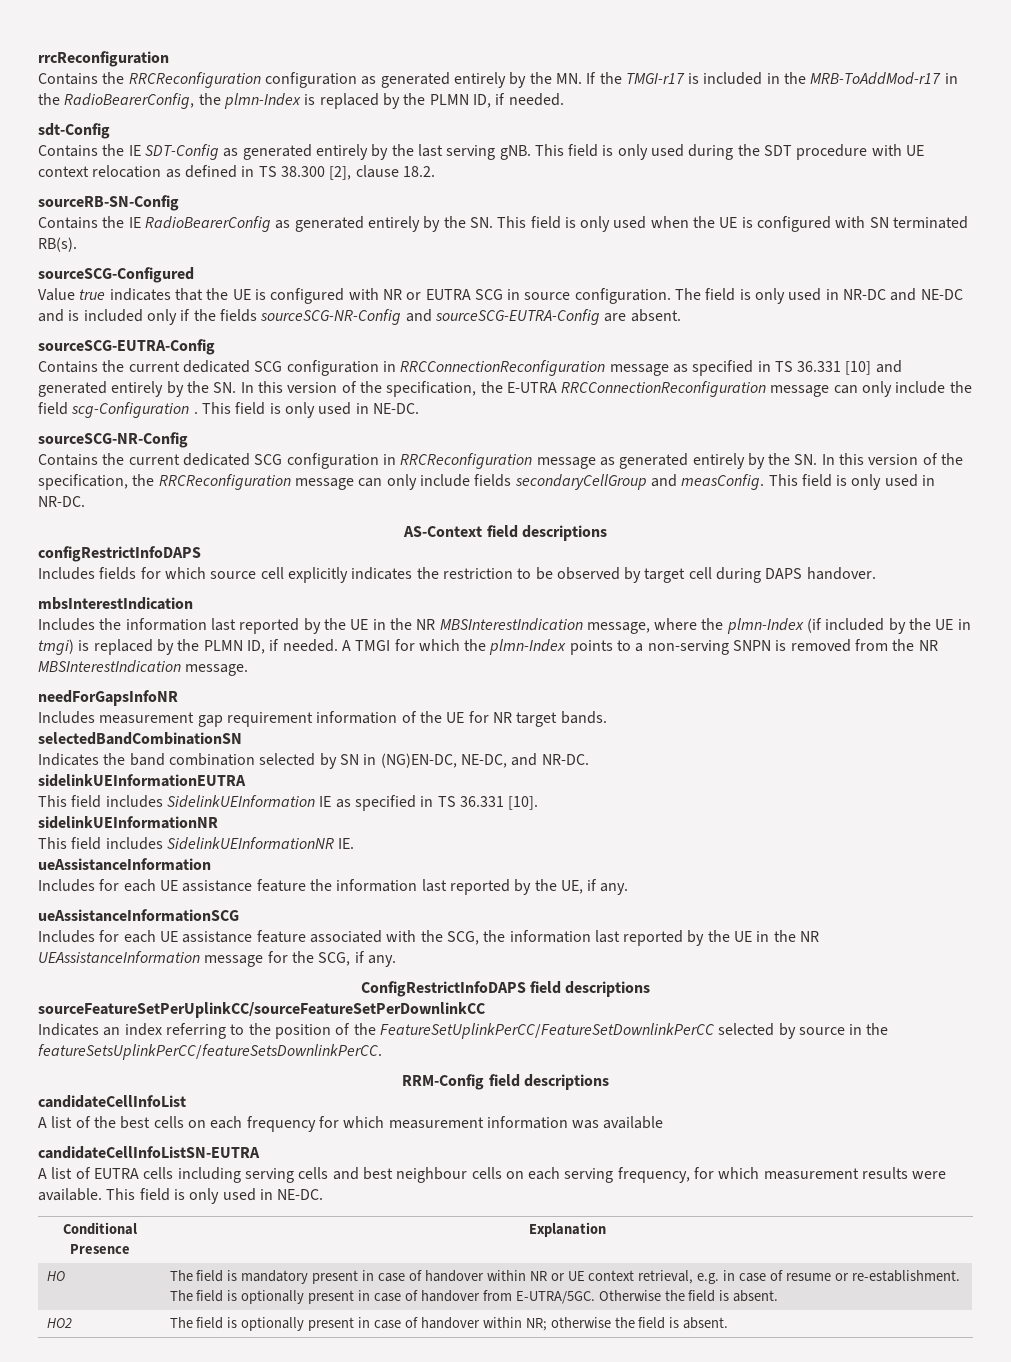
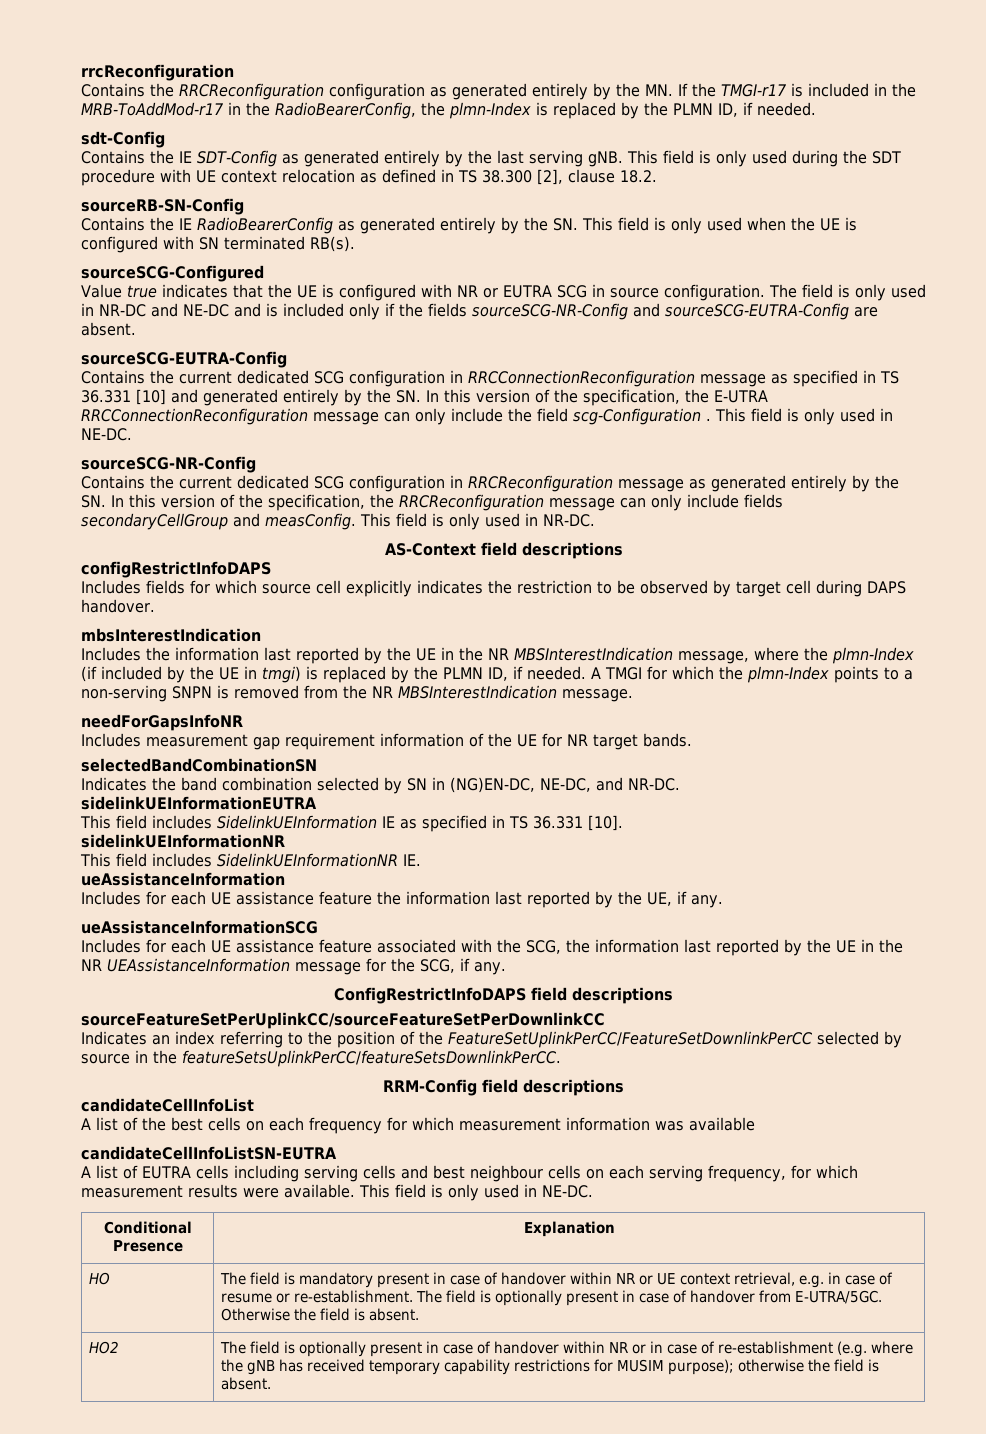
[525,1318,547,1331] NR; -> [608,1341,913,1357] [220,1359,734,1375] NR or in case of re-establishment (e.g. where the gNB has received temporary capability restrictions for MUSIM purpose);

